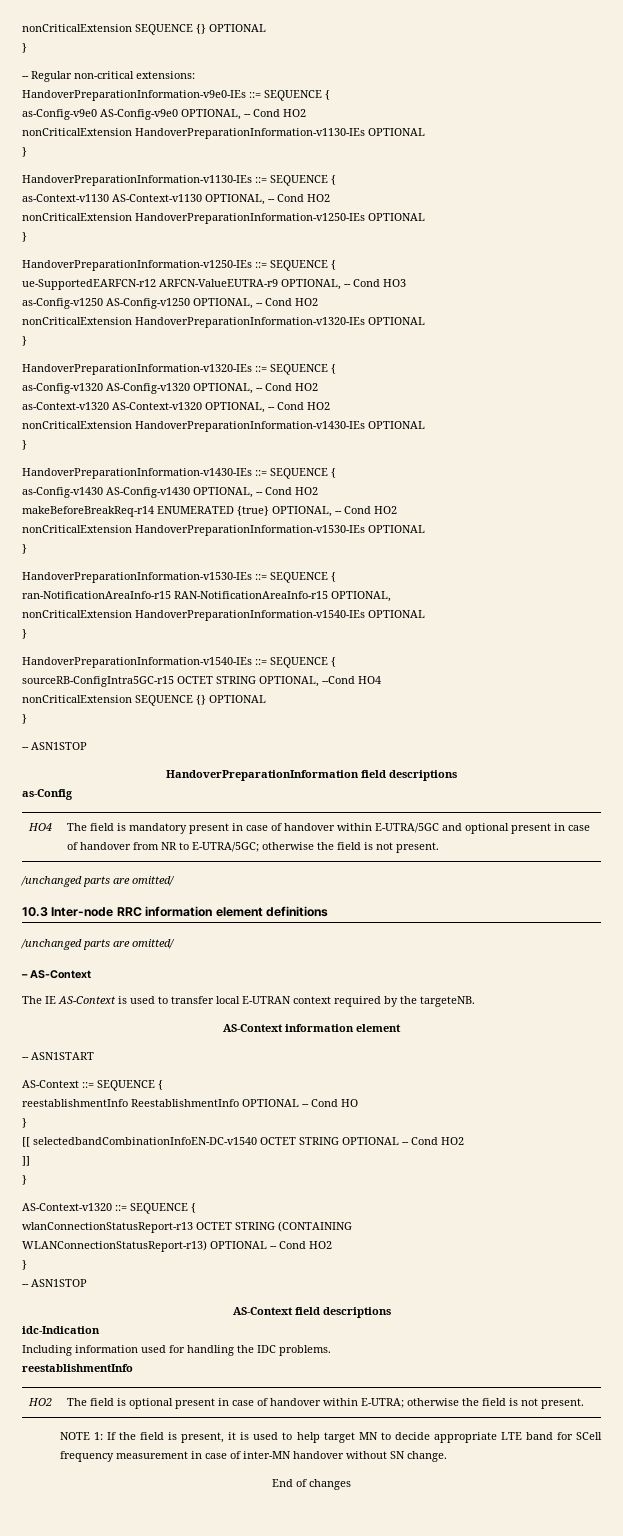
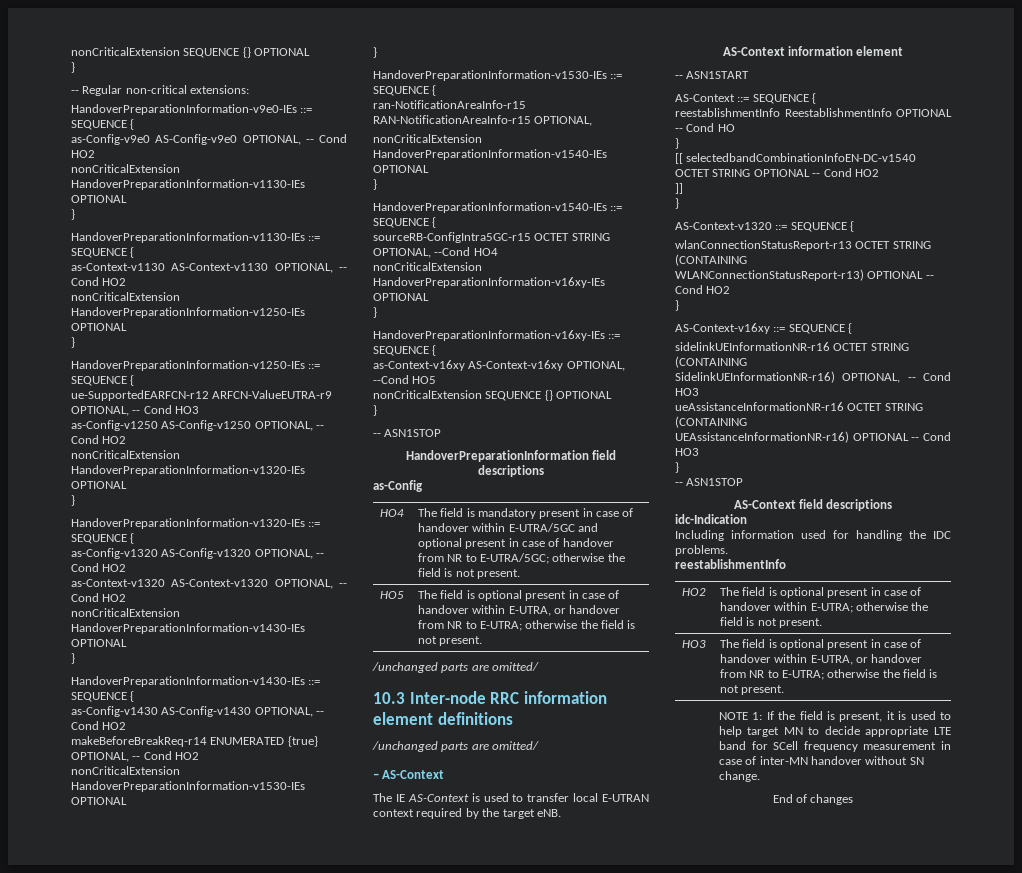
(381, 680) none -> [373,262,482,271] [373,277,605,288] [373,293,429,301] [373,307,377,318] [373,330,621,341] [373,345,437,356] [373,360,625,371] [373,375,437,384] // nonCriticalExtension HandoverPreparationInformation-v16xy-IEs OPTIONAL // } // HandoverPreparationInformation-v16xy-IEs ::= SEQUENCE { // as-Context-v16xy AS-Context-v16xy OPTIONAL, --Cond HO5
(440, 847) none -> [379,591,404,599] [417,590,620,601] [417,605,621,616] [417,620,636,631] [417,636,483,646] // HO5 | The field is optional present in case of handover within E-UTRA, or handover from NR to E-UTRA; otherwise the field is not present.
[420,996,475,1007] targeteNB. -> [502,809,561,819] target eNB.
(27, 1265) none -> [675,323,853,334] [675,342,909,351] [675,356,747,368] [675,371,951,383] [675,388,699,396] [675,402,923,411] [675,416,747,428] [675,431,951,443] [675,448,699,456] [675,462,679,473] // AS-Context-v16xy ::= SEQUENCE { // sidelinkUEInformationNR-r16 OCTET STRING (CONTAINING // SidelinkUEInformationNR-r16) OPTIONAL, -- Cond HO3 // ueAssistanceInformationNR-r16 OCTET STRING (CONTAINING // UEAssistanceInformationNR-r16) OPTIONAL -- Cond HO3 // }
(585, 1403) none -> [681,640,706,648] [719,639,922,650] [719,654,923,665] [719,669,938,680] [719,685,785,695] // HO3 | The field is optional present in case of handover within E-UTRA, or handover from NR to E-UTRA; otherwise the field is not present.

